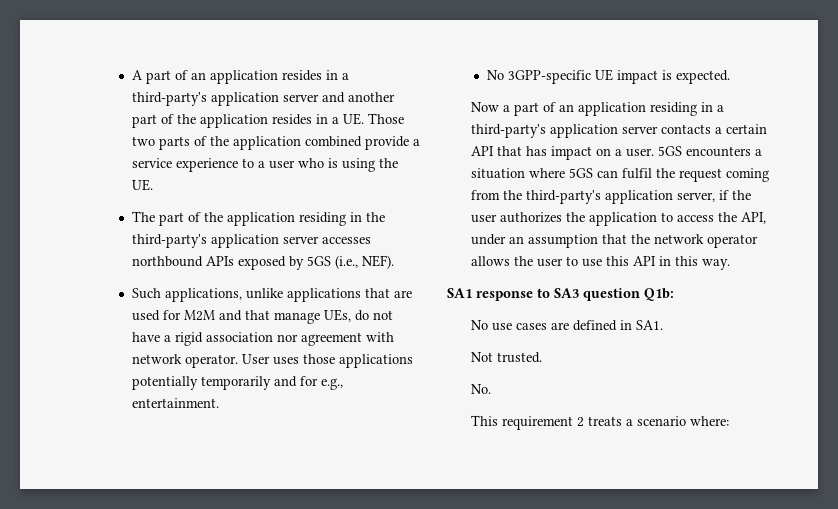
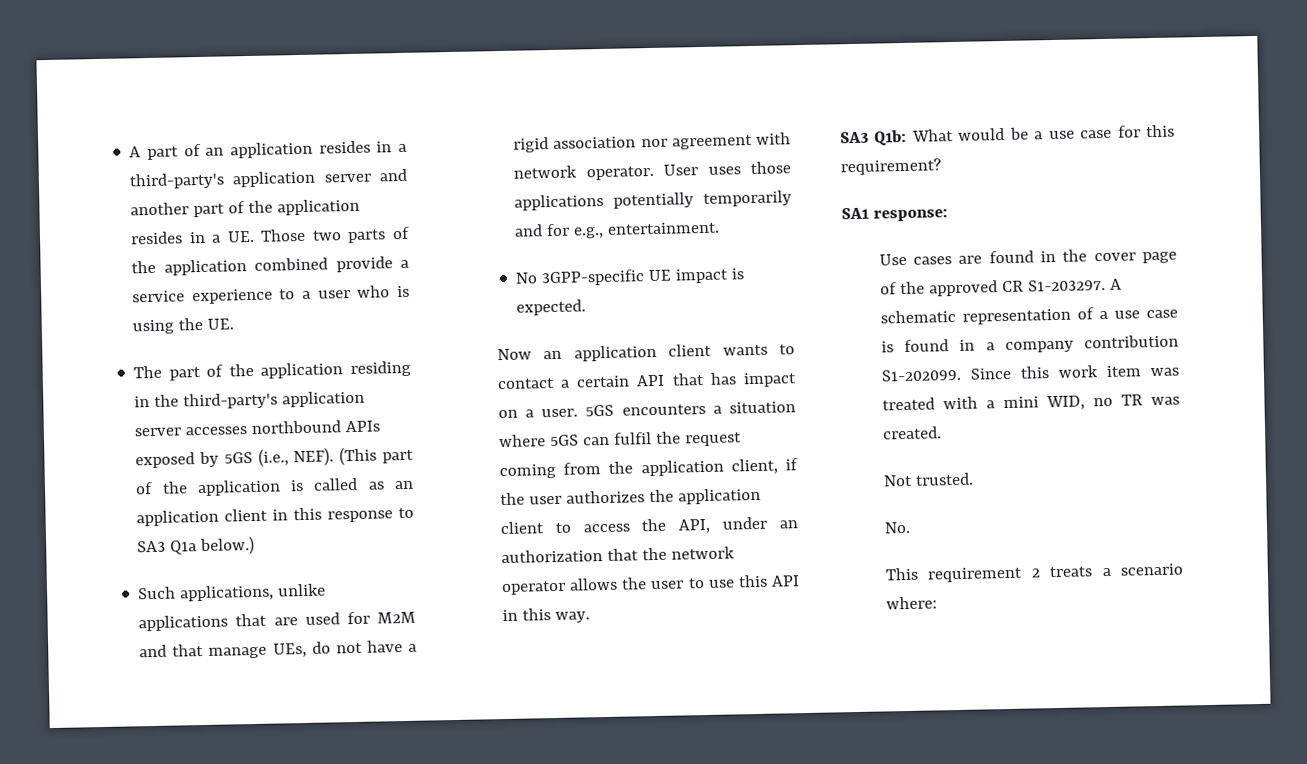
(395, 262) none -> [339,446,415,466] [135,477,414,497] [136,507,414,527] [137,535,256,556] (This part of the application is called as an application client in this response to SA3 Q1a below.)
[503,102,725,116] [471,124,712,138] a part of an application residing in a third-party's application server contacts -> [543,343,795,362] [496,377,555,390] an application client wants to contact
[526,190,716,204] third-party's application server, -> [640,458,778,477] application client,
(658, 219) none -> [499,521,544,535] client
[528,234,599,248] assumption -> [500,549,603,564] authorization
[447,288,674,301] [471,320,664,331] SA1 response to SA3 question Q1b: // No use cases are defined in SA1. -> [840,124,1175,146] [840,158,941,176] [841,207,948,222] [878,249,1177,266] [879,278,1122,297] [879,307,1178,325] [880,334,1179,354] [880,365,1179,382] [881,394,1180,411] [881,426,942,440] SA3 Q1b: What would be a use case for this requirement? // SA1 response: // Use cases are found in the cover page of the approved CR S1-203297. A schematic representation of a use case is found in a company contribution S1-202099. Since this work item was treated with a mini WID, no TR was created.

